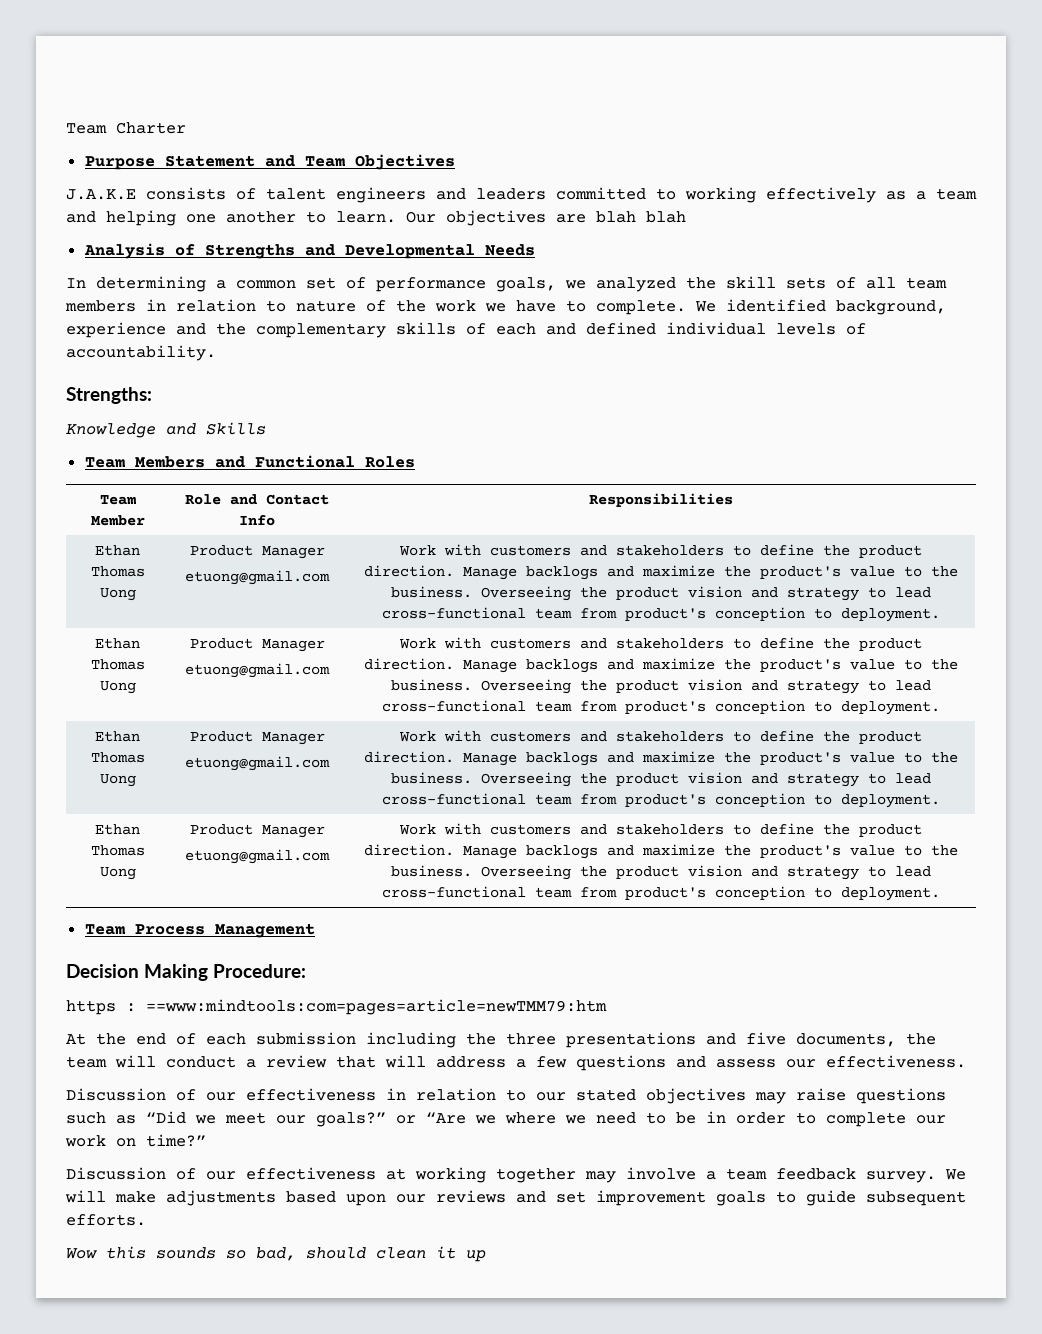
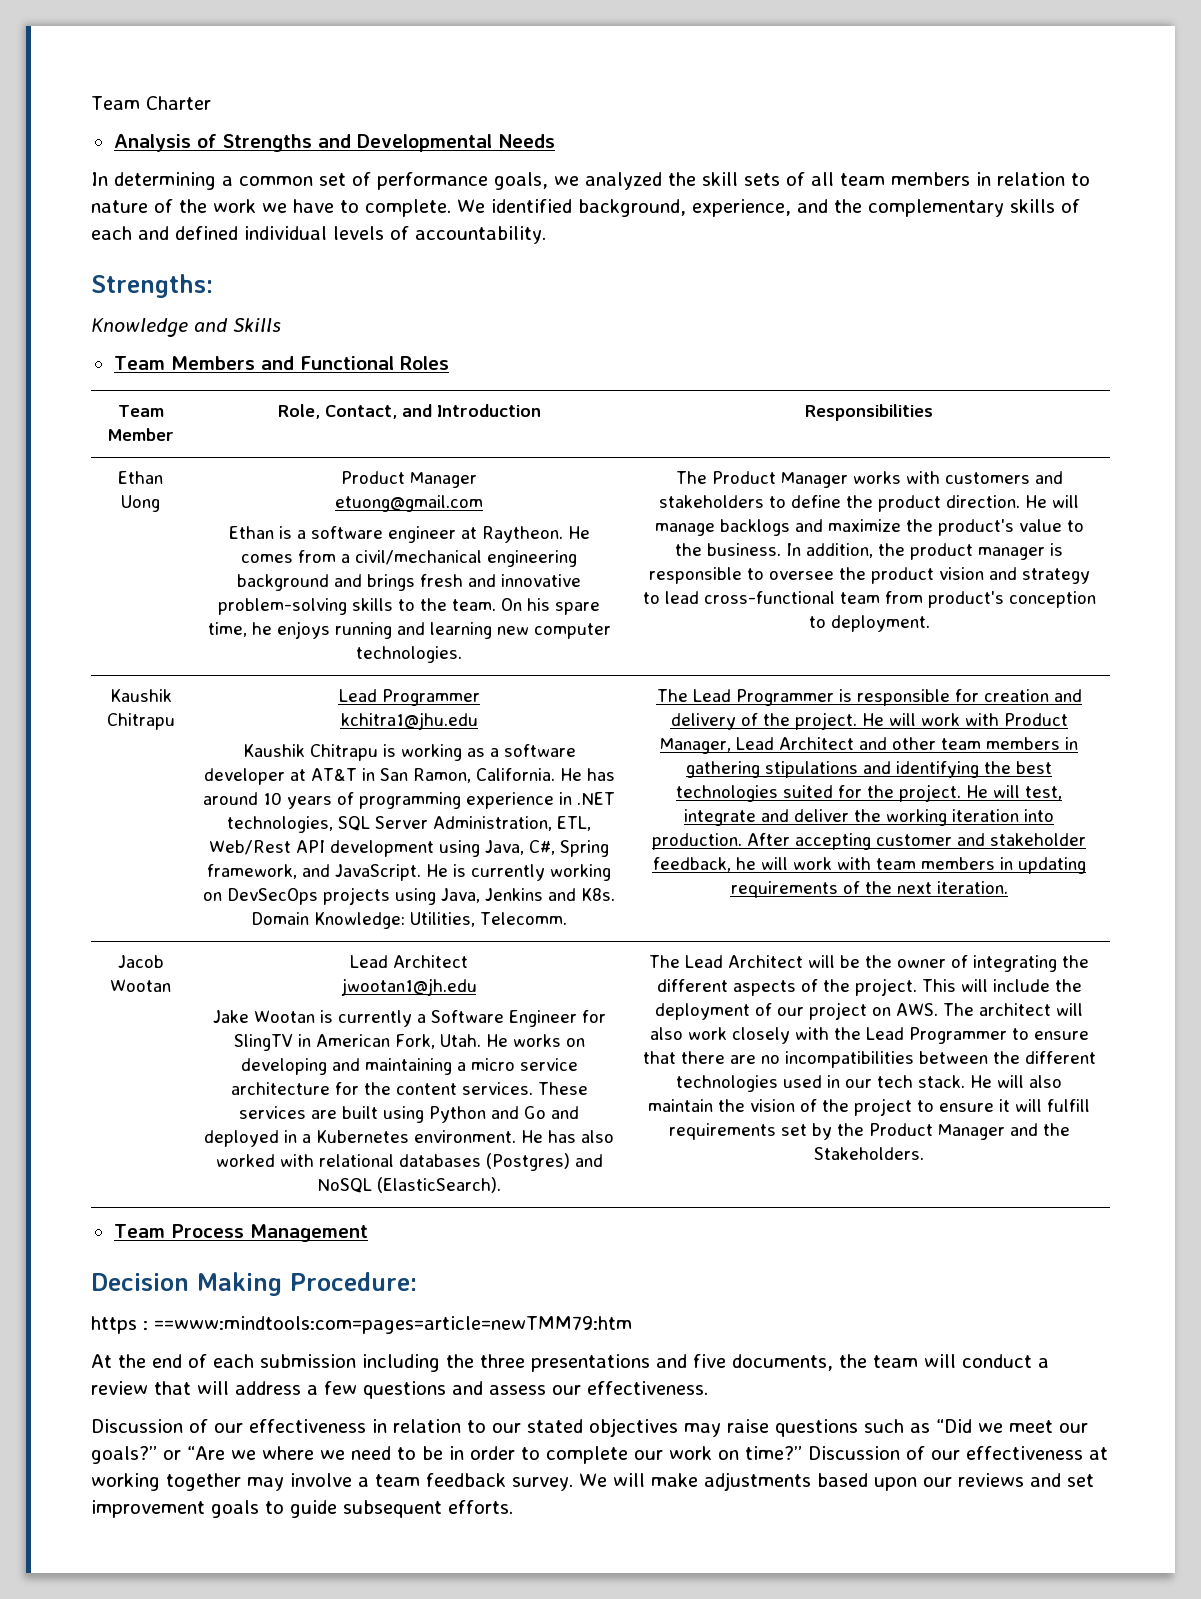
[84,154,455,170] [66,187,977,203] [66,210,686,226] // Purpose Statement and Team Objectives // J.A.K.E consists of talent engineers and leaders committed to working effectively as a team and helping one another to learn. Our objectives are blah blah -> (211, 103) none
[66,322,166,338] experience -> [691,199,791,217] experience,
[185,494,329,505] [238,515,275,526] Role and Contact Info -> [277,404,541,419] Role, Contact, and Introduction
[90,566,145,577] [99,588,136,601] [189,545,325,559] [185,570,330,585] [398,544,922,558] [363,565,958,580] [390,586,571,601] Thomas Uong | Product Manager // etuong@gmail.com | Work with customers and stakeholders to define the product direction. Manage backlogs and maximize the product's value to the business. Overseeing -> [121,495,160,512] [341,471,477,488] [335,495,483,512] [228,526,590,543] [241,550,577,567] [237,574,581,591] [218,598,600,615] [207,621,611,639] [356,646,462,663] [675,471,1063,488] [658,495,1079,512] [654,519,1084,536] [674,543,1063,560] [648,567,834,584] Uong | Product Manager // etuong@gmail.com // Ethan is a software engineer at Raytheon. He comes from a civil/mechanical engineering background and brings fresh and innovative problem-solving skills to the team. On his spare time, he enjoys running and learning new computer technologies. | The Product Manager works with customers and stakeholders to define the product direction. He will manage backlogs and maximize the product's value to the business. In addition, the product manager is responsible to oversee
[95,638,140,649] [90,659,145,670] [99,681,136,694] [189,638,325,652] [185,663,330,678] [398,637,922,651] [363,658,958,673] [390,679,931,694] [381,700,940,715] [95,731,140,742] [90,752,145,763] [99,774,136,787] [189,731,325,745] [185,756,330,771] [398,730,922,744] [363,751,958,766] [390,772,931,787] [381,793,940,808] [95,824,140,835] [90,845,145,856] [99,867,136,880] [189,824,325,838] [185,849,330,864] [398,823,922,837] [363,844,958,859] [390,865,931,880] [381,886,940,901] Ethan Thomas Uong | Product Manager // etuong@gmail.com | Work with customers and stakeholders to define the product direction. Manage backlogs and maximize the product's value to the business. Overseeing the product vision and strategy to lead cross-functional team from product's conception to deployment. // Ethan Thomas Uong | Product Manager // etuong@gmail.com | Work with customers and stakeholders to define the product direction. Manage backlogs and maximize the product's value to the business. Overseeing the product vision and strategy to lead cross-functional team from product's conception to deployment. // Ethan Thomas Uong | Product Manager // etuong@gmail.com | Work with customers and stakeholders to define the product direction. Manage backlogs and maximize the product's value to the business. Overseeing the product vision and strategy to lead cross-functional team from product's conception to deployment. -> [109,689,172,702] [106,713,175,730] [338,689,480,706] [340,712,478,730] [242,744,576,761] [203,768,615,785] [203,792,615,809] [227,816,591,833] [209,840,609,857] [207,864,611,881] [203,887,615,905] [251,912,568,929] [656,689,1082,706] [670,712,1068,730] [659,737,1078,754] [685,761,1052,778] [675,784,1062,802] [683,809,1054,826] [651,833,1086,850] [652,857,1086,874] [730,881,1008,898] [117,955,164,968] [110,979,172,992] [350,955,468,968] [340,978,477,996] [212,1010,606,1027] [233,1034,585,1051] [240,1058,578,1075] [230,1082,588,1095] [239,1106,579,1123] [204,1130,614,1147] [215,1153,603,1171] [317,1177,501,1193] [648,955,1089,972] [656,978,1082,996] [654,1002,1083,1020] [649,1027,1089,1044] [642,1051,1096,1068] [675,1075,1062,1092] [647,1098,1090,1116] [668,1123,1070,1140] [813,1147,924,1160] Kaushik Chitrapu | Lead Programmer // kchitra1@jhu.edu // Kaushik Chitrapu is working as a software developer at AT&T in San Ramon, California. He has around 10 years of programming experience in .NET technologies, SQL Server Administration, ETL, Web/Rest API development using Java, C#, Spring framework, and JavaScript. He is currently working on DevSecOps projects using Java, Jenkins and K8s. Domain Knowledge: Utilities, Telecomm. | The Lead Programmer is responsible for creation and delivery of the project. He will work with Product Manager, Lead Architect and other team members in gathering stipulations and identifying the best technologies suited for the project. He will test, integrate and deliver the working iteration into production. After accepting customer and stakeholder feedback, he will work with team members in updating requirements of the next iteration. // Jacob Wootan | Lead Architect // jwootan1@jh.edu // Jake Wootan is currently a Software Engineer for SlingTV in American Fork, Utah. He works on developing and maintaining a micro service architecture for the content services. These services are built using Python and Go and deployed in a Kubernetes environment. He has also worked with relational databases (Postgres) and NoSQL (ElasticSearch). | The Lead Architect will be the owner of integrating the different aspects of the project. This will include the deployment of our project on AWS. The architect will also work closely with the Lead Programmer to ensure that there are no incompatibilities between the different technologies used in our tech stack. He will also maintain the vision of the project to ensure it will fulfill requirements set by the Product Manager and the Stakeholders.
(206, 1140) // -> (802, 1453) none
[66,1246,486,1262] // Wow this sounds so bad, should clean it up -> (513, 1507) none

